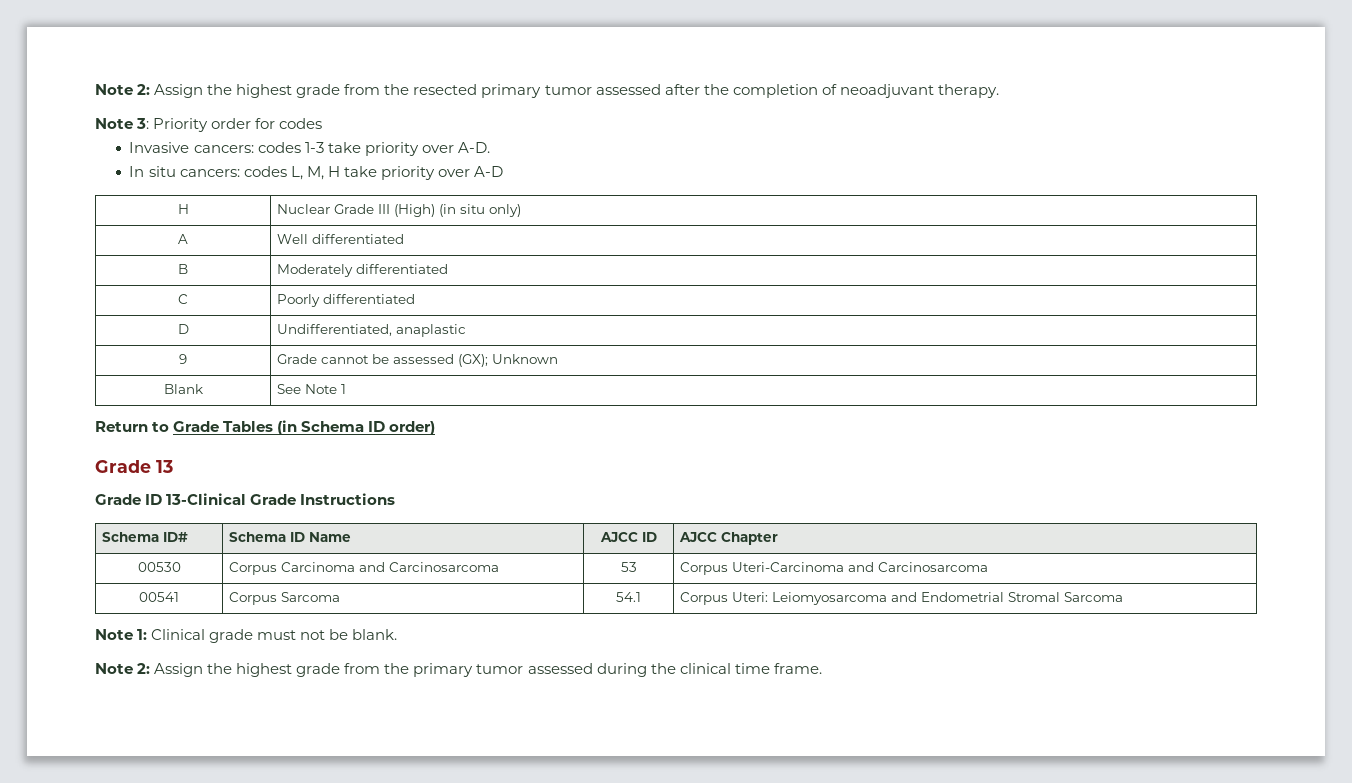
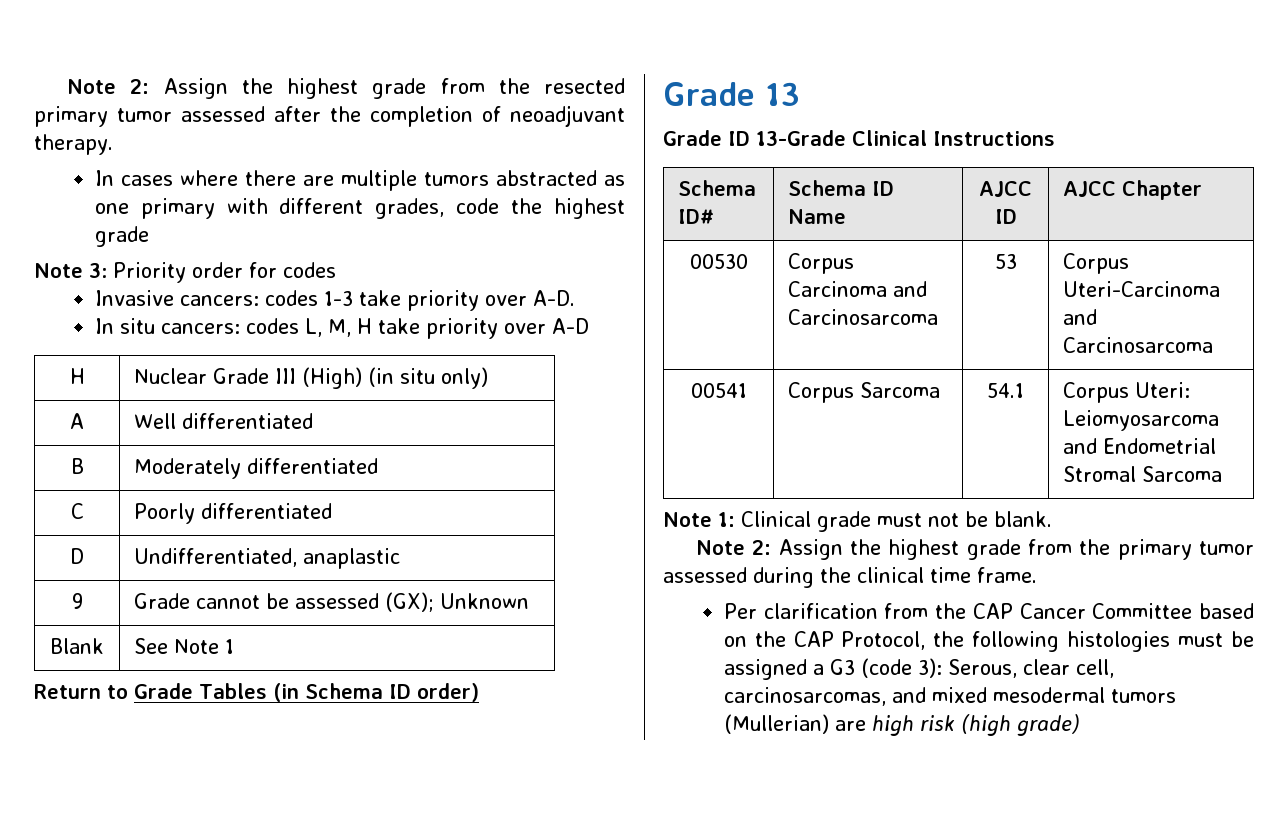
(999, 91) none -> [94,170,625,191] [94,198,625,219] [94,226,149,247] // In cases where there are multiple tumors abstracted as one primary with different grades, code the highest grade
[166,493,297,505] 13-Clinical Grade -> [756,130,927,146] 13-Grade Clinical
(822, 668) none -> [723,603,1254,619] [723,631,1254,652] [723,658,1114,680] [723,687,1176,706] [723,714,1080,736] // Per clarification from the CAP Cancer Committee based on the CAP Protocol, the following histologies must be assigned a G3 (code 3): Serous, clear cell, carcinosarcomas, and mixed mesodermal tumors (Mullerian) are high risk (high grade)

